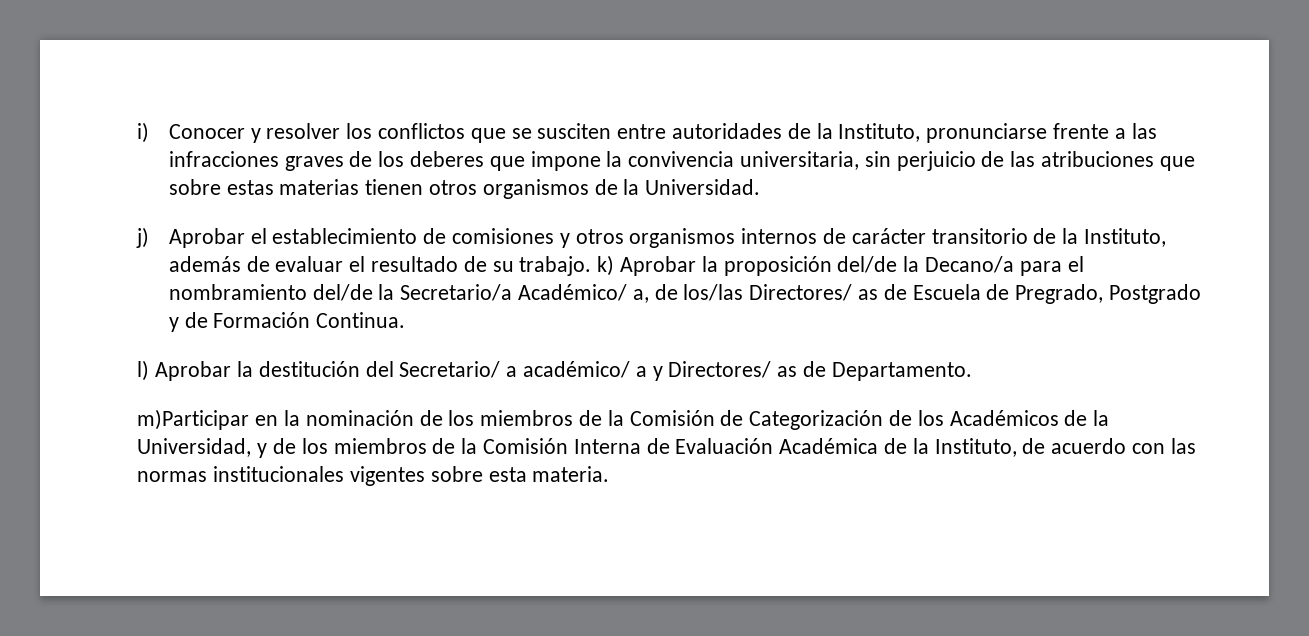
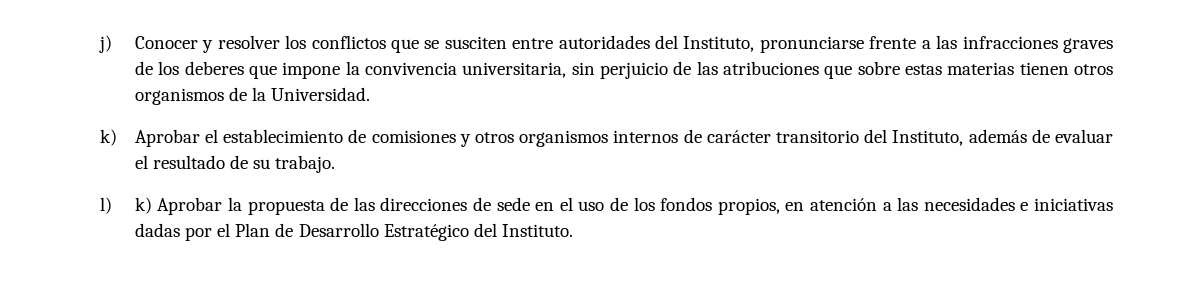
[137,122,150,143] i) -> [99,35,113,53] j)
[787,123,833,139] de la -> [655,35,679,49] del
[136,227,150,248] j) -> [100,129,118,146] k)
[1033,228,1079,244] de la -> [864,129,888,143] del
(592, 266) none -> [100,197,113,214] // l)
[723,256,1084,276] [168,284,1201,304] [168,312,406,332] [137,360,972,381] [137,409,1110,430] [137,438,1196,458] [137,466,610,486] proposición del/de la Decano/a para el nombramiento del/de la Secretario/a Académico/ a, de los/las Directores/ as de Escuela de Pregrado, Postgrado y de Formación Continua. // l) Aprobar la destitución del Secretario/ a académico/ a y Directores/ as de Departamento. // m)Participar en la nominación de los miembros de la Comisión de Categorización de los Académicos de la Universidad, y de los miembros de la Comisión Interna de Evaluación Académica de la Instituto, de acuerdo con las normas institucionales vigentes sobre esta materia. -> [247,197,1114,215] [134,223,573,241] propuesta de las direcciones de sede en el uso de los fondos propios, en atención a las necesidades e iniciativas dadas por el Plan de Desarrollo Estratégico del Instituto.

